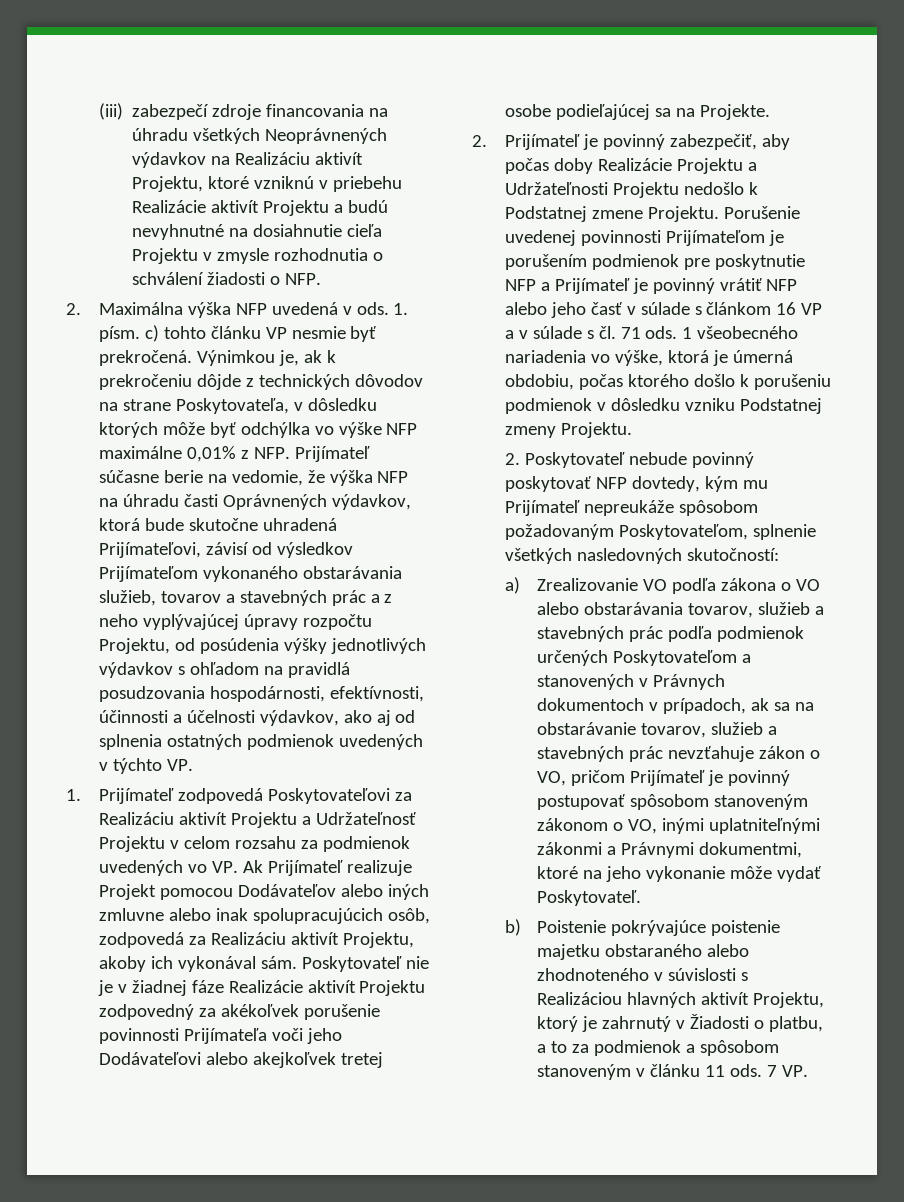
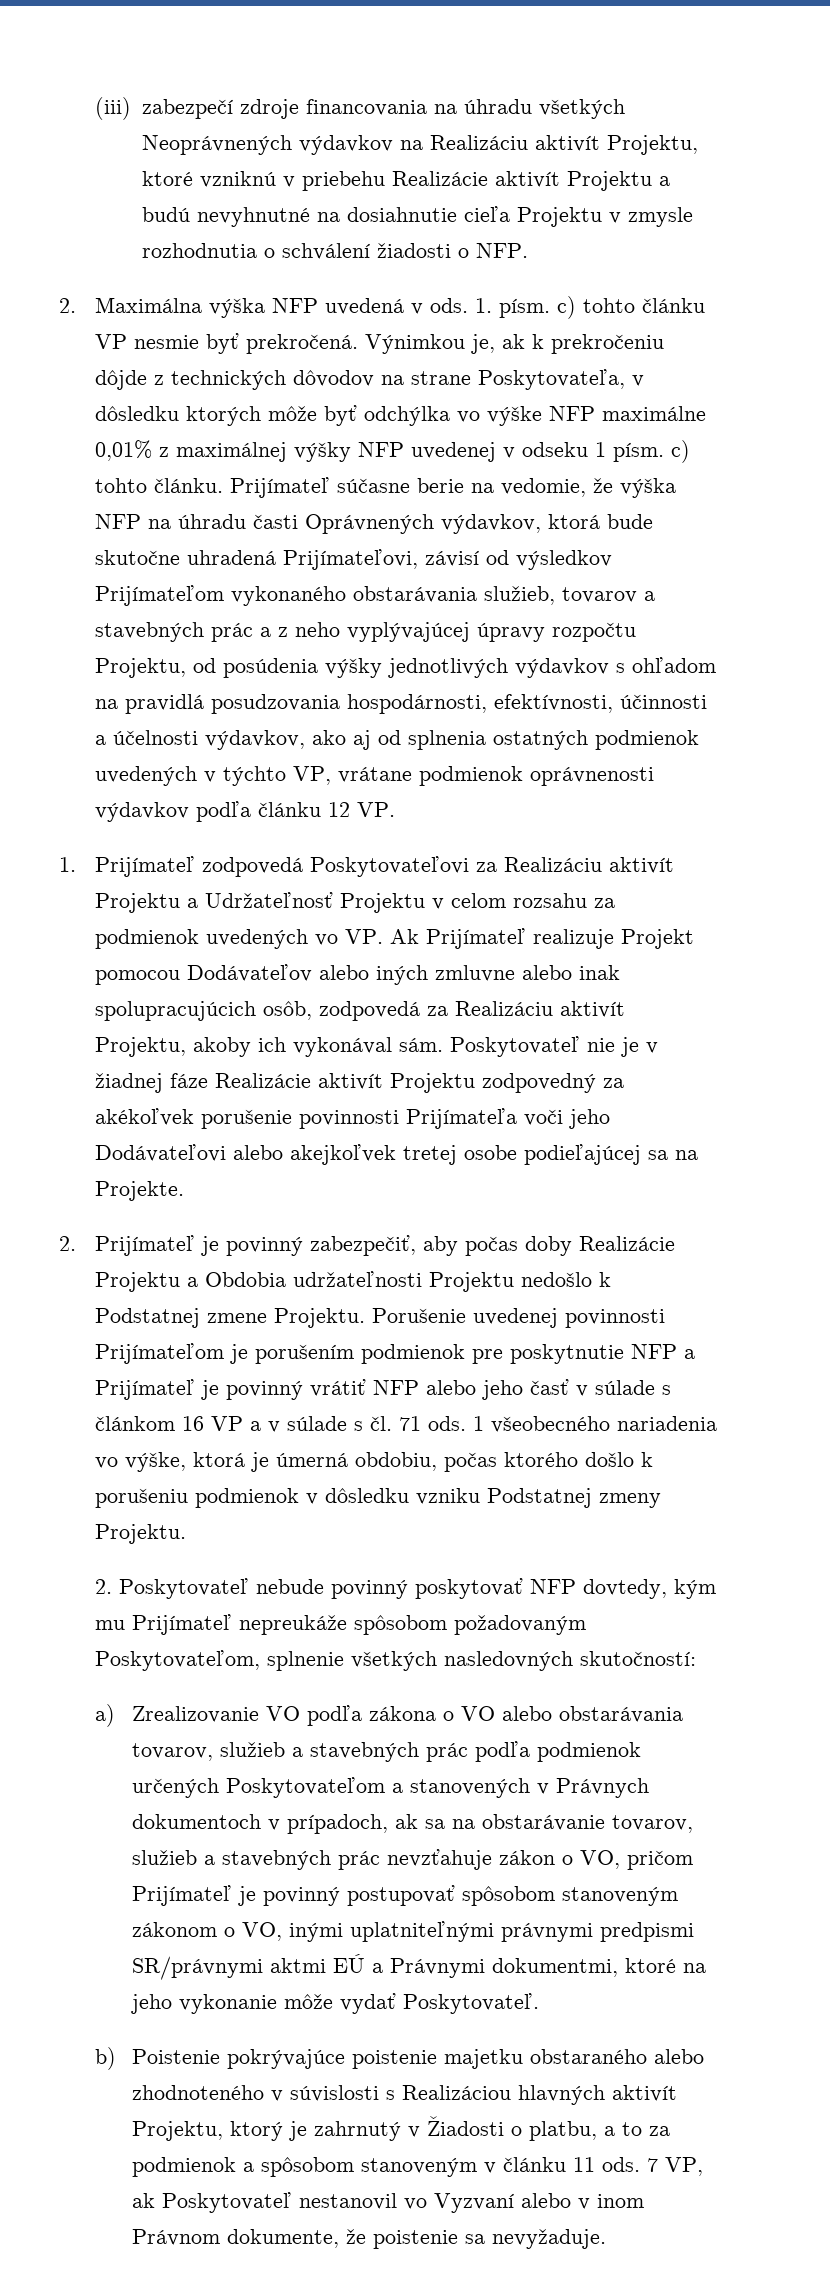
[253,447,290,459] NFP. -> [176,440,691,463] [95,478,224,493] maximálnej výšky NFP uvedenej v odseku 1 písm. c) tohto článku.
(162, 766) none -> [293,766,655,786] [95,801,351,822] VP, vrátane podmienok oprávnenosti výdavkov podľa článku 12
[504,182,608,195] Udržateľnosti -> [205,1271,423,1287] Obdobia udržateľnosti
[537,842,603,855] zákonmi -> [500,1922,694,1942] [131,1954,365,1980] právnymi predpismi SR/právnymi aktmi EÚ
[782,1065,809,1077] VP. -> [664,2157,703,2176] [131,2192,644,2213] [131,2229,606,2249] VP, ak Poskytovateľ nestanovil vo Vyzvaní alebo v inom Právnom dokumente, že poistenie sa nevyžaduje.

